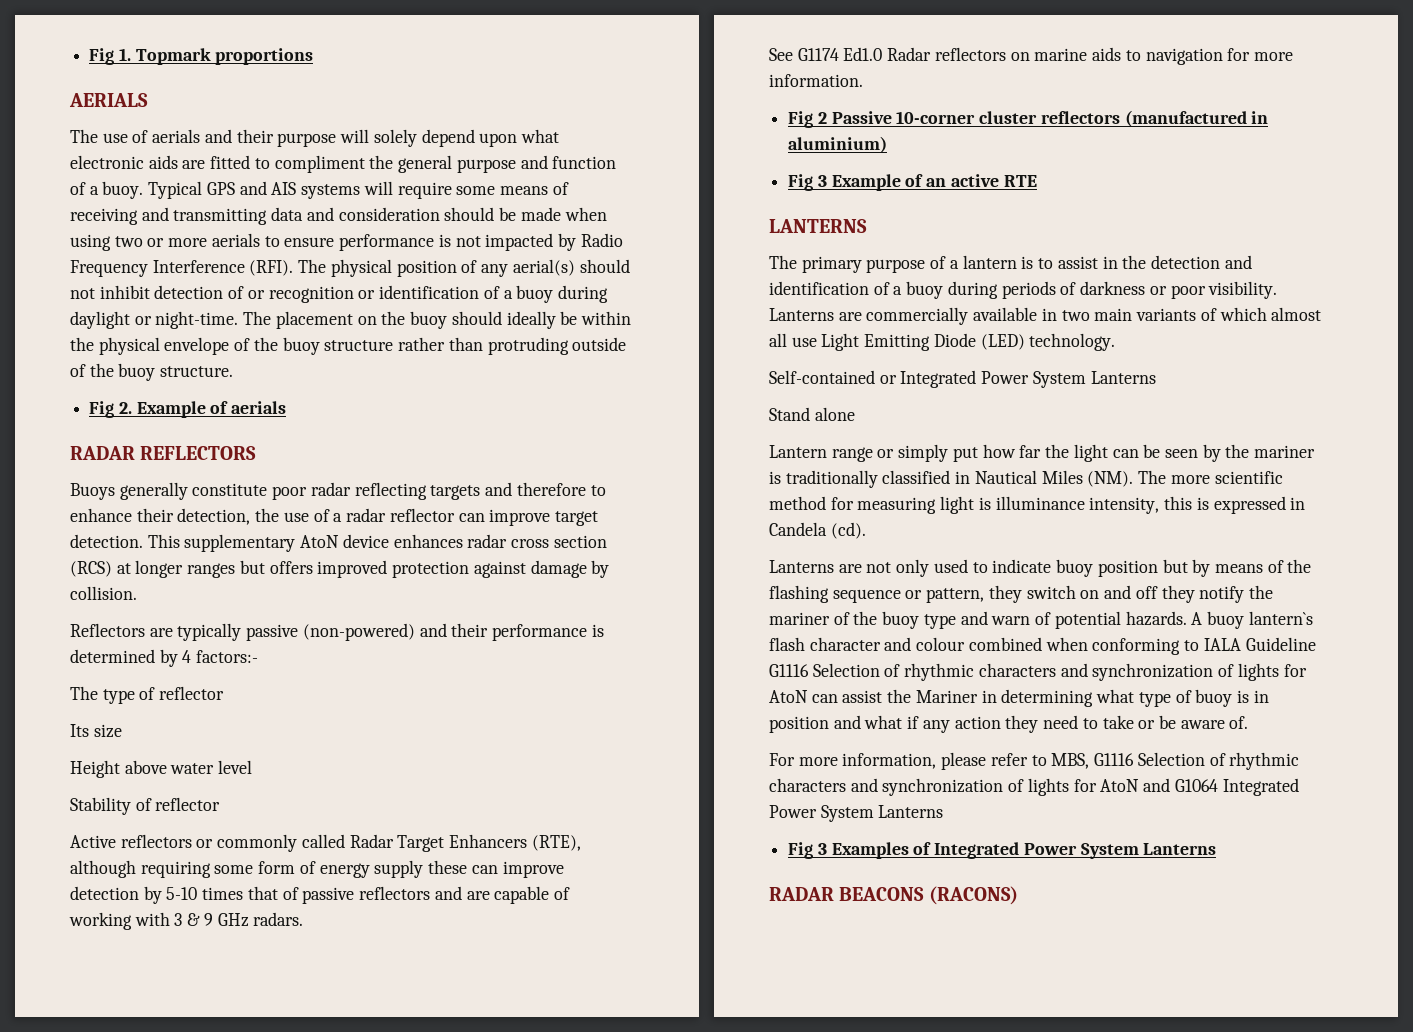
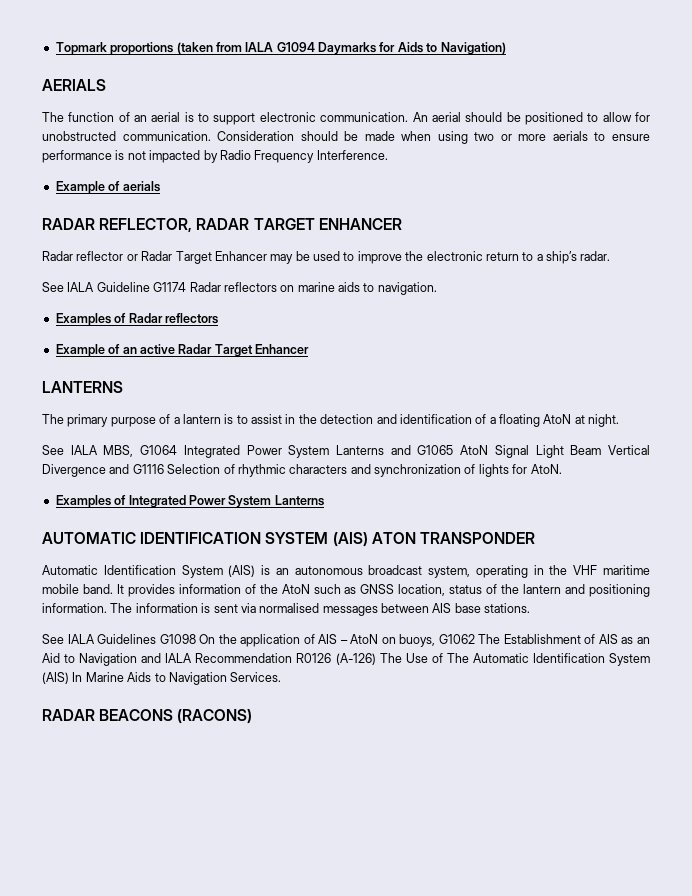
[89,48,131,65] Fig 1. -> (55, 48) none
[69,93,148,107] [70,129,559,147] [70,155,617,173] [70,181,569,199] [70,207,440,225] // AERIALS // The use of aerials and their purpose will solely depend upon what electronic aids are fitted to compliment the general purpose and function of a buoy. Typical GPS and AIS systems will require some means of receiving and transmitting data and consideration -> [176,42,506,55] [42,79,106,91] [42,112,651,125] [42,131,295,141] (taken from IALA G1094 Daymarks for Aids to Navigation) // AERIALS // The function of an aerial is to support electronic communication. An aerial should be positioned to allow for unobstructed communication. Consideration
[152,259,630,277] [70,285,608,303] [70,311,631,329] [70,337,627,355] [70,363,234,381] [89,401,287,418] [70,446,257,460] [70,482,606,500] [70,508,598,526] [70,534,607,552] [70,560,610,578] [70,586,137,600] [70,623,604,641] [70,649,259,667] [70,686,225,704] [70,724,122,738] [70,760,253,778] [70,797,221,815] [70,834,581,852] [70,860,564,878] [70,886,570,904] [69,912,304,930] [769,47,883,61] Interference (RFI). The physical position of any aerial(s) should not inhibit detection of or recognition or identification of a buoy during daylight or night-time. The placement on the buoy should ideally be within the physical envelope of the buoy structure rather than protruding outside of the buoy structure. // Fig 2. Example of aerials // RADAR REFLECTORS // Buoys generally constitute poor radar reflecting targets and therefore to enhance their detection, the use of a radar reflector can improve target detection. This supplementary AtoN device enhances radar cross section (RCS) at longer ranges but offers improved protection against damage by collision. // Reflectors are typically passive (non-powered) and their performance is determined by 4 factors:- // The type of reflector // Its size // Height above water level // Stability of reflector // Active reflectors or commonly called Radar Target Enhancers (RTE), although requiring some form of energy supply these can improve detection by 5-10 times that of passive reflectors and are capable of working with 3 & 9 GHz radars. // See G1174 Ed1.0 -> [316,150,388,160] [55,181,160,194] [42,218,402,233] [42,251,611,264] [42,282,187,292] Interference. // Example of aerials // RADAR REFLECTOR, RADAR TARGET ENHANCER // Radar reflector or Radar Target Enhancer may be used to improve the electronic return to a ship’s radar. // See IALA Guideline G1174
[1145,48,1293,65] [769,74,863,87] [788,110,1269,128] [788,136,888,153] [788,174,827,191] navigation for more information. // Fig 2 Passive 10-corner cluster reflectors (manufactured in aluminium) // Fig 3 -> [377,282,437,295] [55,313,218,326] navigation. // Examples of Radar reflectors //
[1003,175,1037,187] RTE -> [178,344,309,357] Radar Target Enhancer
[906,281,1278,299] [769,307,1322,325] [769,333,1116,351] [769,370,1156,388] [769,407,855,421] [769,444,1316,462] [769,470,1283,488] [769,496,1306,514] [769,522,866,539] [769,559,1312,577] [769,585,1273,603] [769,611,1313,629] [769,637,1316,655] buoy during periods of darkness or poor visibility. Lanterns are commercially available in two main variants of which almost all use Light Emitting Diode (LED) technology. // Self-contained or Integrated Power System Lanterns // Stand alone // Lantern range or simply put how far the light can be seen by the mariner is traditionally classified in Nautical Miles (NM). The more scientific method for measuring light is illuminance intensity, this is expressed in Candela (cd). // Lanterns are not only used to indicate buoy position but by means of the flashing sequence or pattern, they switch on and off they notify the mariner of the buoy type and warn of potential hazards. A buoy lantern`s flash character and colour combined when conforming to IALA Guideline -> [499,414,620,427] [42,445,650,458] [42,464,130,477] floating AtoN at night. // See IALA MBS, G1064 Integrated Power System Lanterns and G1065 AtoN Signal Light Beam Vertical Divergence and
[769,689,1269,707] [769,715,1249,733] [769,752,1300,770] [769,778,1299,796] [769,805,944,822] [788,842,827,859] AtoN can assist the Mariner in determining what type of buoy is in position and what if any action they need to take or be aware of. // For more information, please refer to MBS, G1116 Selection of rhythmic characters and synchronization of lights for AtoN and G1064 Integrated Power System Lanterns // Fig 3 -> [530,464,562,474] AtoN. //
(1217, 849) none -> [42,532,535,547] [42,565,650,578] [42,584,650,597] [42,603,531,616] [42,634,650,647] [42,653,650,666] [42,672,282,685] // AUTOMATIC IDENTIFICATION SYSTEM (AIS) ATON TRANSPONDER // Automatic Identification System (AIS) is an autonomous broadcast system, operating in the VHF maritime mobile band. It provides information of the AtoN such as GNSS location, status of the lantern and positioning information. The information is sent via normalised messages between AIS base stations. // See IALA Guidelines G1098 On the application of AIS – AtoN on buoys, G1062 The Establishment of AIS as an Aid to Navigation and IALA Recommendation R0126 (A-126) The Use of The Automatic Identification System (AIS) In Marine Aids to Navigation Services.

